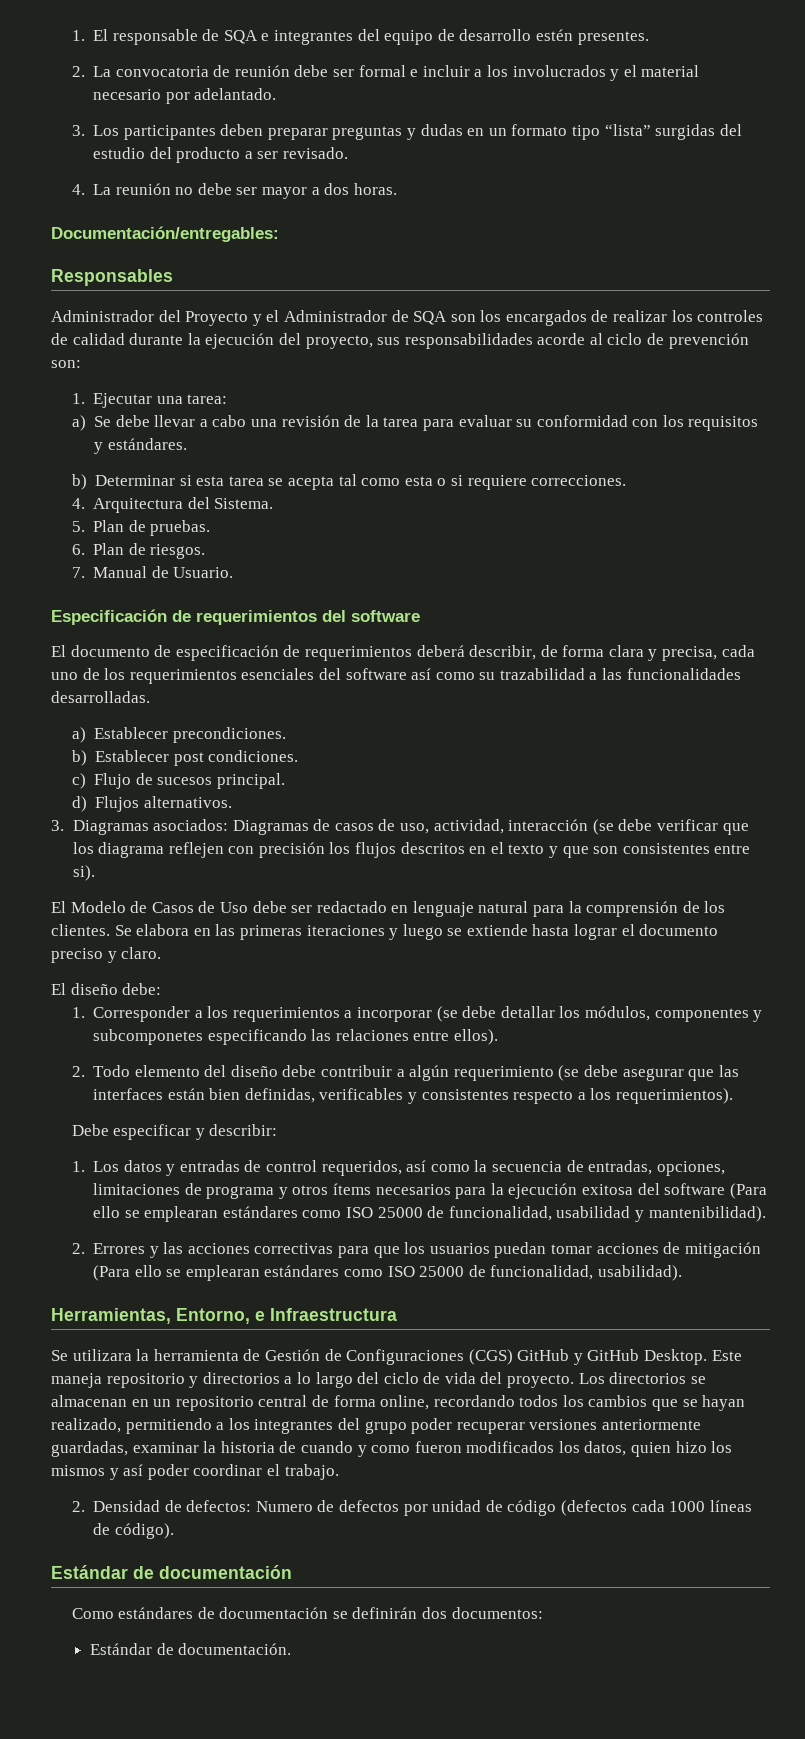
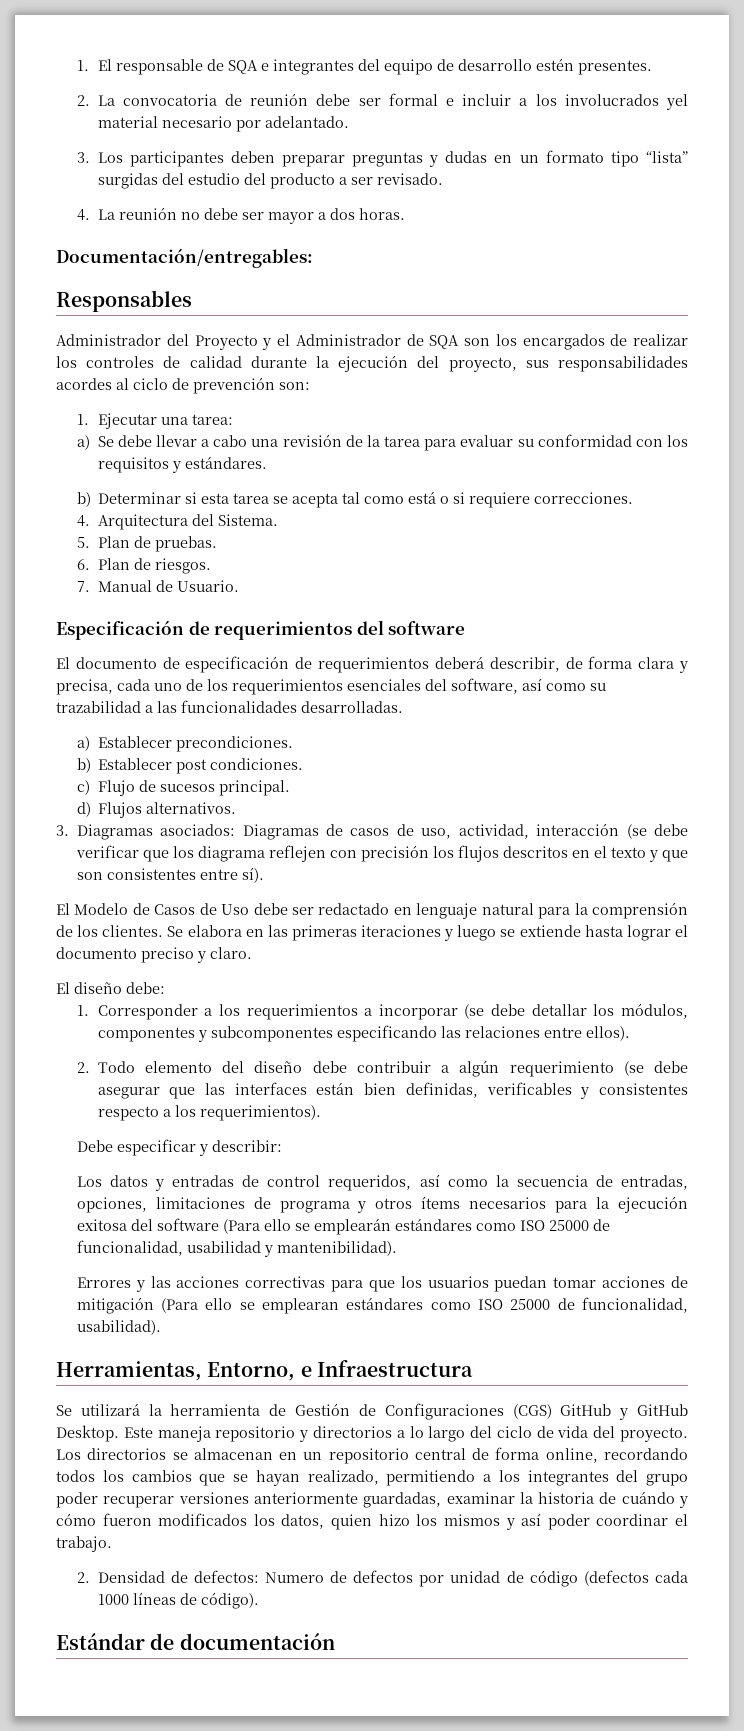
[610,65,637,81] y el -> [666,94,688,110] yel
[537,333,586,345] acorde -> [56,378,112,390] acordes
[404,476,433,486] esta -> [408,491,437,504] está
[345,668,407,680] software -> [451,678,518,694] software,
[72,865,95,881] si). -> [241,867,264,883] sí).
[93,1029,204,1045] subcomponetes -> [210,1026,333,1042] subcomponentes
[71,1161,85,1172] 1. -> (282, 1146) none
[144,1206,219,1222] emplearan -> [313,1218,391,1235] emplearán
[71,1243,85,1254] 2. -> (397, 1248) none
[72,1349,132,1361] utilizara -> [80,1403,140,1416] utilizará
[300,1441,411,1457] cuando y como -> [621,1491,688,1508] [56,1513,96,1526] cuándo y cómo
[71,1607,543,1619] [90,1643,292,1655] // Como estándares de documentación se definirán dos documentos: // Estándar de documentación. -> (335, 1641) none

